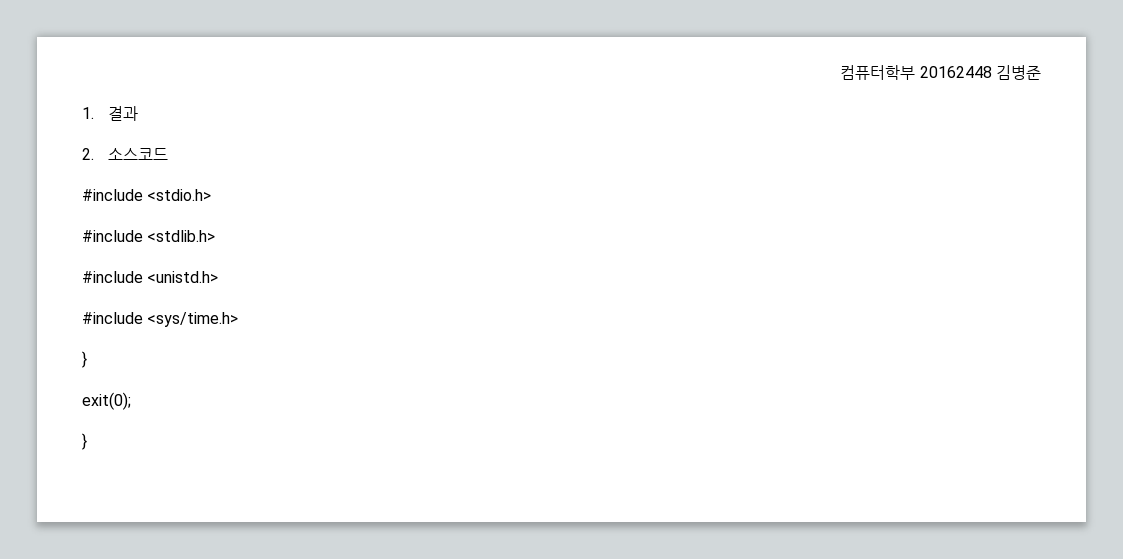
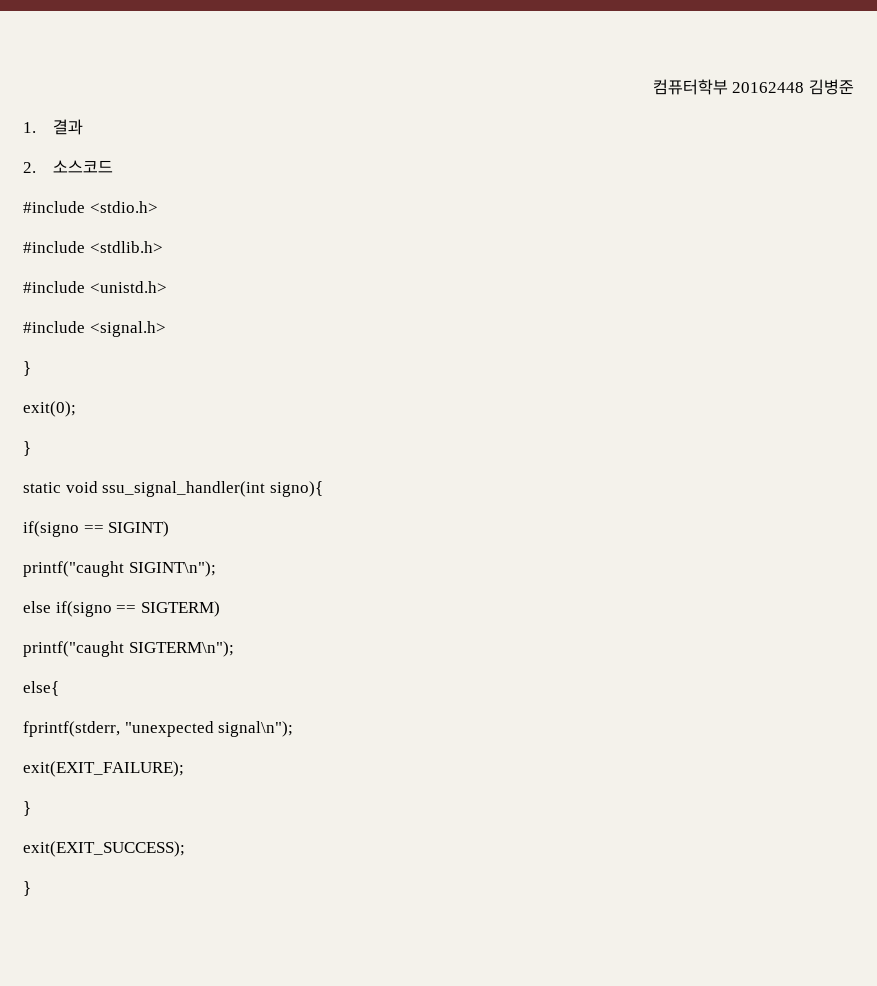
[147,312,239,327] <sys/time.h> -> [89,321,166,337] <signal.h>
(87, 441) none -> [23,481,323,497] [23,521,170,537] [23,561,216,577] [23,601,220,617] [23,641,234,657] [23,681,59,696] [23,721,294,737] [23,761,184,777] [23,801,31,816] [23,841,185,857] [23,881,31,896] // static void ssu_signal_handler(int signo){ // if(signo == SIGINT) // printf("caught SIGINT\n"); // else if(signo == SIGTERM) // printf("caught SIGTERM\n"); // else{ // fprintf(stderr, "unexpected signal\n"); // exit(EXIT_FAILURE); // } // exit(EXIT_SUCCESS); // }

